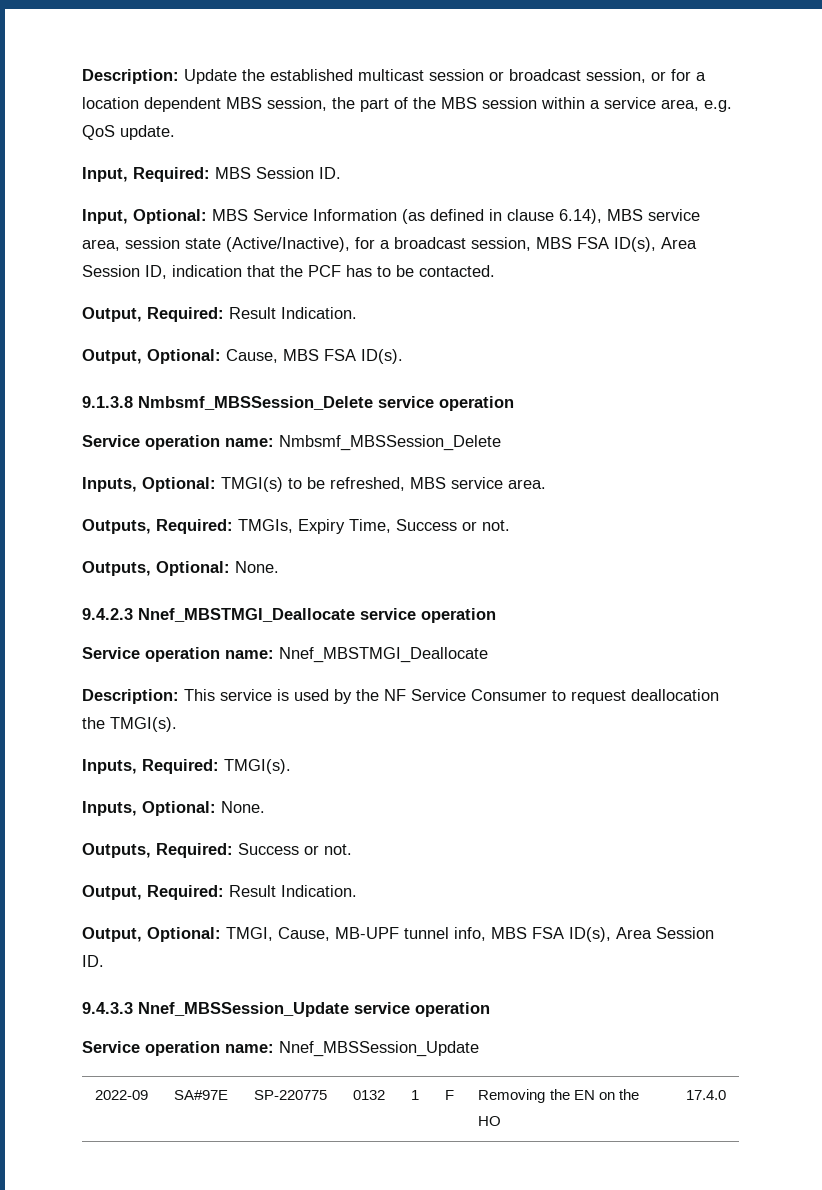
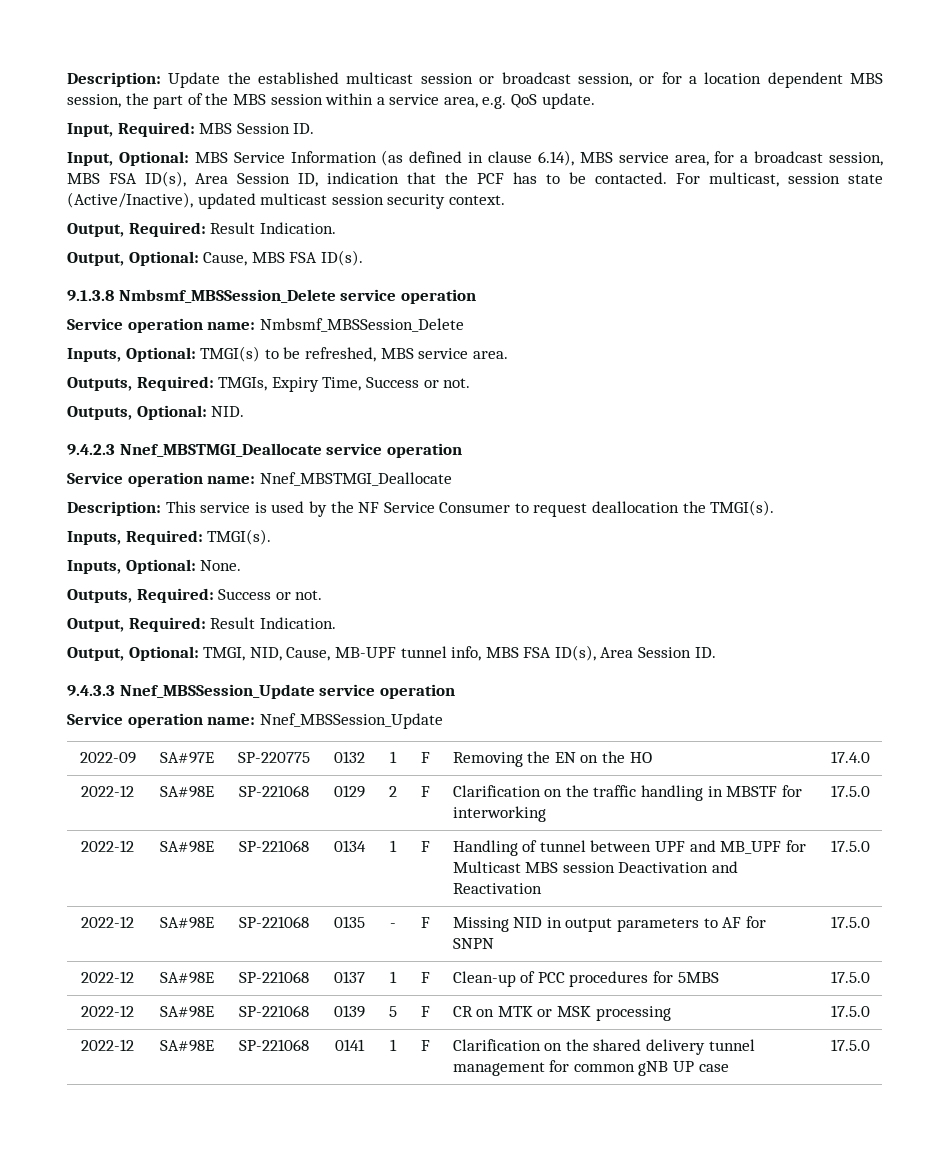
[125,237,350,252] session state (Active/Inactive), -> (709, 160) none
(495, 271) none -> [676,172,883,187] [67,192,505,209] For multicast, session state (Active/Inactive), updated multicast session security context.
[235,561,279,573] None. -> [211,406,245,417] NID.
(273, 934) none -> [249,647,282,661] NID,
(726, 1095) none -> [81,785,134,797] [159,786,214,798] [238,785,309,797] [333,785,365,798] [388,786,397,797] [420,786,430,797] [452,785,802,801] [452,806,546,822] [830,785,870,797] [81,840,134,852] [159,841,214,853] [238,840,309,852] [333,840,366,852] [389,840,397,852] [420,841,430,852] [452,840,806,856] [452,861,738,873] [452,883,542,894] [830,840,870,852] [81,916,134,928] [159,917,214,929] [238,916,309,928] [333,916,365,928] [389,923,396,928] [420,917,430,928] [452,916,766,932] [452,938,494,949] [830,916,870,928] [81,971,134,983] [159,972,214,984] [238,971,309,983] [333,971,365,983] [389,971,397,983] [420,972,430,983] [452,971,719,987] [830,971,870,983] [81,1005,134,1017] [159,1006,214,1018] [238,1005,309,1017] [333,1005,365,1018] [388,1006,397,1017] [420,1006,430,1017] [452,1006,671,1021] [830,1005,870,1017] [81,1039,134,1051] [159,1040,214,1052] [238,1039,309,1051] [334,1039,365,1051] [389,1039,397,1051] [420,1040,430,1051] [452,1039,755,1055] [452,1060,729,1076] [830,1039,870,1051] // 2022-12 | SA#98E | SP-221068 | 0129 | 2 | F | Clarification on the traffic handling in MBSTF for interworking | 17.5.0 // 2022-12 | SA#98E | SP-221068 | 0134 | 1 | F | Handling of tunnel between UPF and MB_UPF for Multicast MBS session Deactivation and Reactivation | 17.5.0 // 2022-12 | SA#98E | SP-221068 | 0135 | - | F | Missing NID in output parameters to AF for SNPN | 17.5.0 // 2022-12 | SA#98E | SP-221068 | 0137 | 1 | F | Clean-up of PCC procedures for 5MBS | 17.5.0 // 2022-12 | SA#98E | SP-221068 | 0139 | 5 | F | CR on MTK or MSK processing | 17.5.0 // 2022-12 | SA#98E | SP-221068 | 0141 | 1 | F | Clarification on the shared delivery tunnel management for common gNB UP case | 17.5.0

